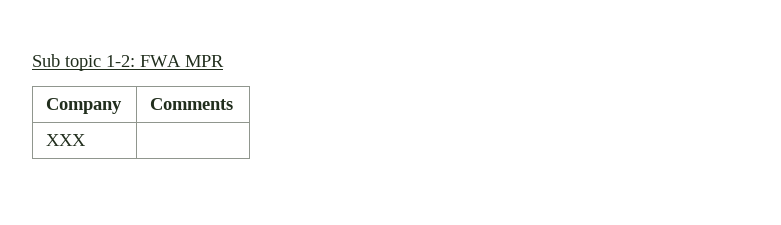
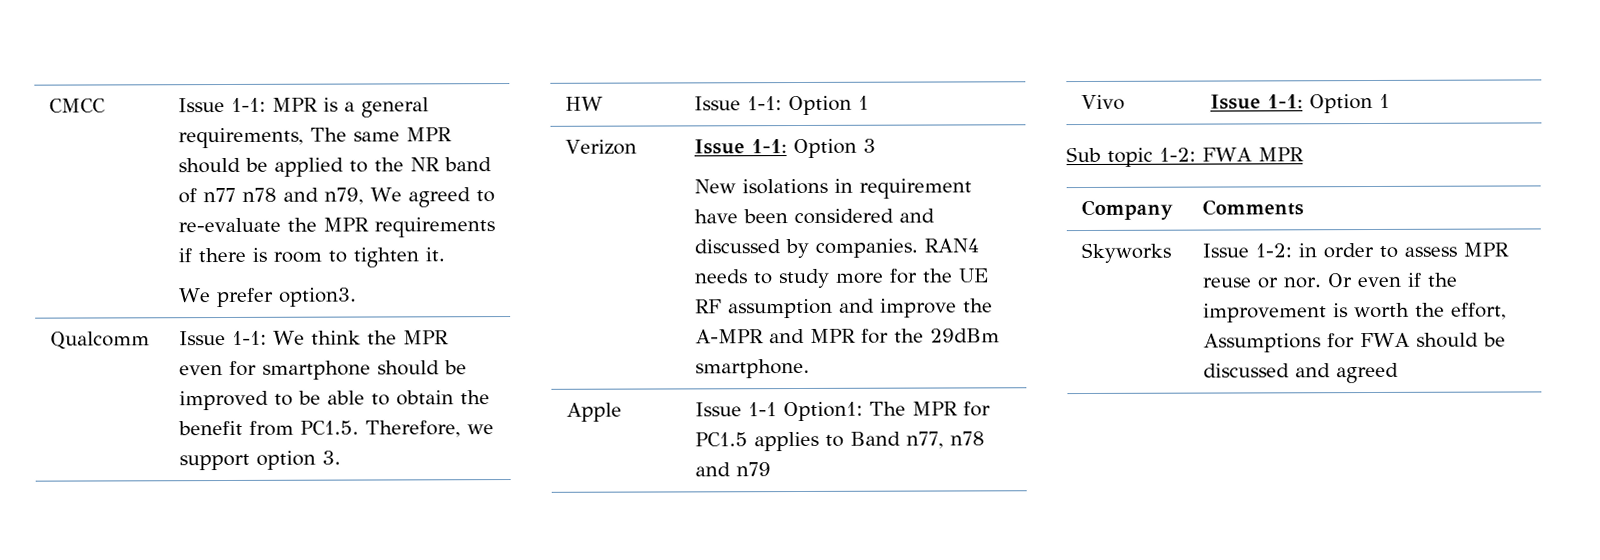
(32, 60) none -> [48,98,106,113] [177,97,429,118] [177,127,452,149] [177,157,492,177] [177,187,495,208] [177,217,495,238] [177,247,445,268] [178,287,357,308] [49,331,150,350] [178,330,449,346] [178,360,467,380] [178,390,490,411] [177,420,494,438] [178,450,341,471] [564,96,603,111] [693,95,869,116] [564,139,637,155] [693,138,876,159] [693,178,972,199] [693,208,935,225] [693,238,979,259] [693,268,989,289] [694,298,993,319] [694,328,1000,344] [694,358,810,379] [565,402,622,422] [694,401,991,422] [694,431,985,452] [694,462,771,477] [1080,94,1125,111] [1209,93,1390,114] CMCC | Issue 1-1: MPR is a general requirements, The same MPR should be applied to the NR band of n77 n78 and n79, We agreed to re-evaluate the MPR requirements if there is room to tighten it. // We prefer option3. // Qualcomm | Issue 1-1: We think the MPR even for smartphone should be improved to be able to obtain the benefit from PC1.5. Therefore, we support option 3. // HW | Issue 1-1: Option 1 // Verizon | Issue 1-1: Option 3 // New isolations in requirement have been considered and discussed by companies. RAN4 needs to study more for the UE RF assumption and improve the A-MPR and MPR for the 29dBm smartphone. // Apple | Issue 1-1 Option1: The MPR for PC1.5 applies to Band n77, n78 and n79 // Vivo | Issue 1-1: Option 1 //
[46,134,87,146] XXX | -> [1080,242,1171,264] [1201,242,1509,259] [1201,272,1458,289] [1202,302,1507,323] [1202,332,1506,353] [1202,362,1399,384] Skyworks | Issue 1-2: in order to assess MPR reuse or nor. Or even if the improvement is worth the effort, Assumptions for FWA should be discussed and agreed

